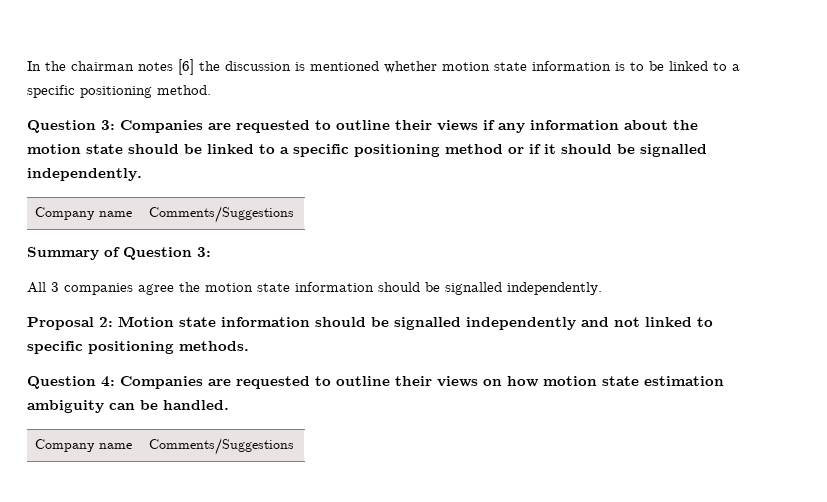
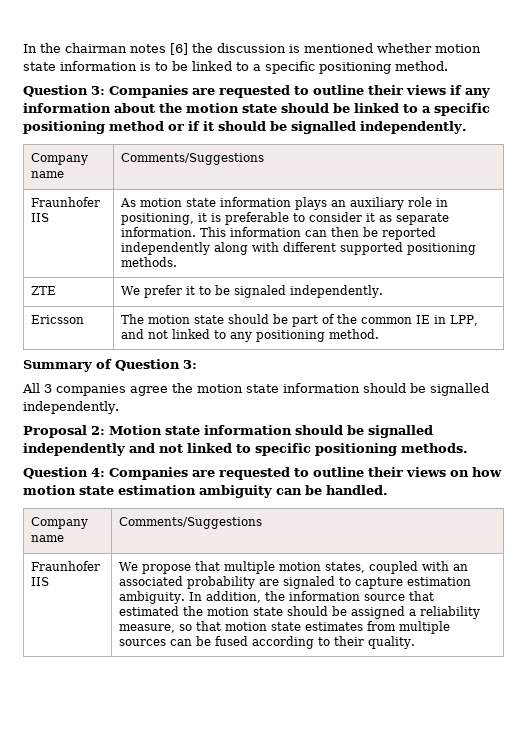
(295, 214) none -> [30,197,100,207] [30,213,49,222] [119,197,448,210] [120,212,449,225] [120,227,436,240] [120,242,476,255] [120,257,177,267] [30,286,56,295] [120,285,383,298] [30,315,84,324] [120,314,478,327] [120,329,379,342] // Fraunhofer IIS | As motion state information plays an auxiliary role in positioning, it is preferable to consider it as separate information. This information can then be reported independently along with different supported positioning methods. // ZTE | We prefer it to be signaled independently. // Ericsson | The motion state should be part of the common IE in LPP, and not linked to any positioning method.
(295, 446) none -> [30,561,100,571] [30,577,49,586] [118,561,468,574] [118,576,471,589] [118,591,434,604] [118,606,480,619] [118,621,450,634] [118,636,415,649] // Fraunhofer IIS | We propose that multiple motion states, coupled with an associated probability are signaled to capture estimation ambiguity. In addition, the information source that estimated the motion state should be assigned a reliability measure, so that motion state estimates from multiple sources can be fused according to their quality.

